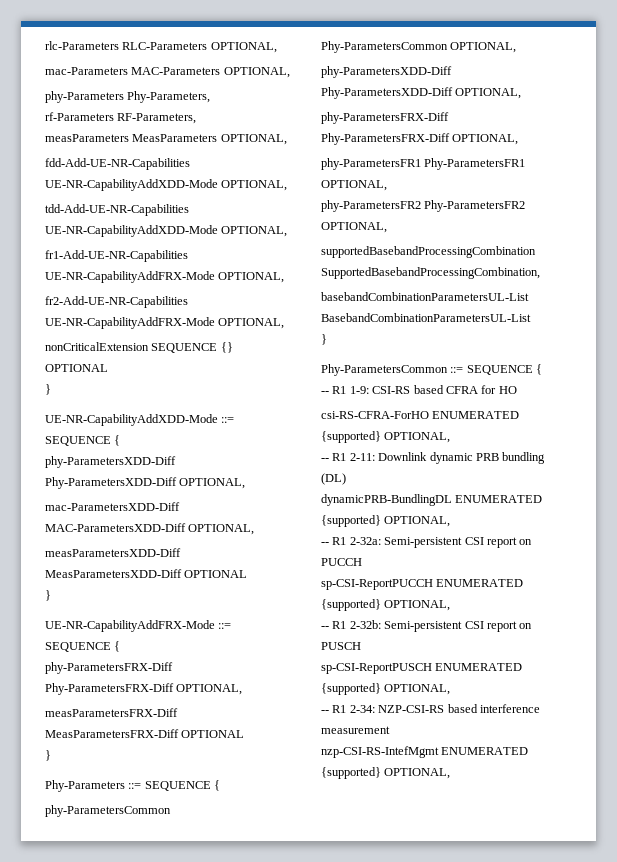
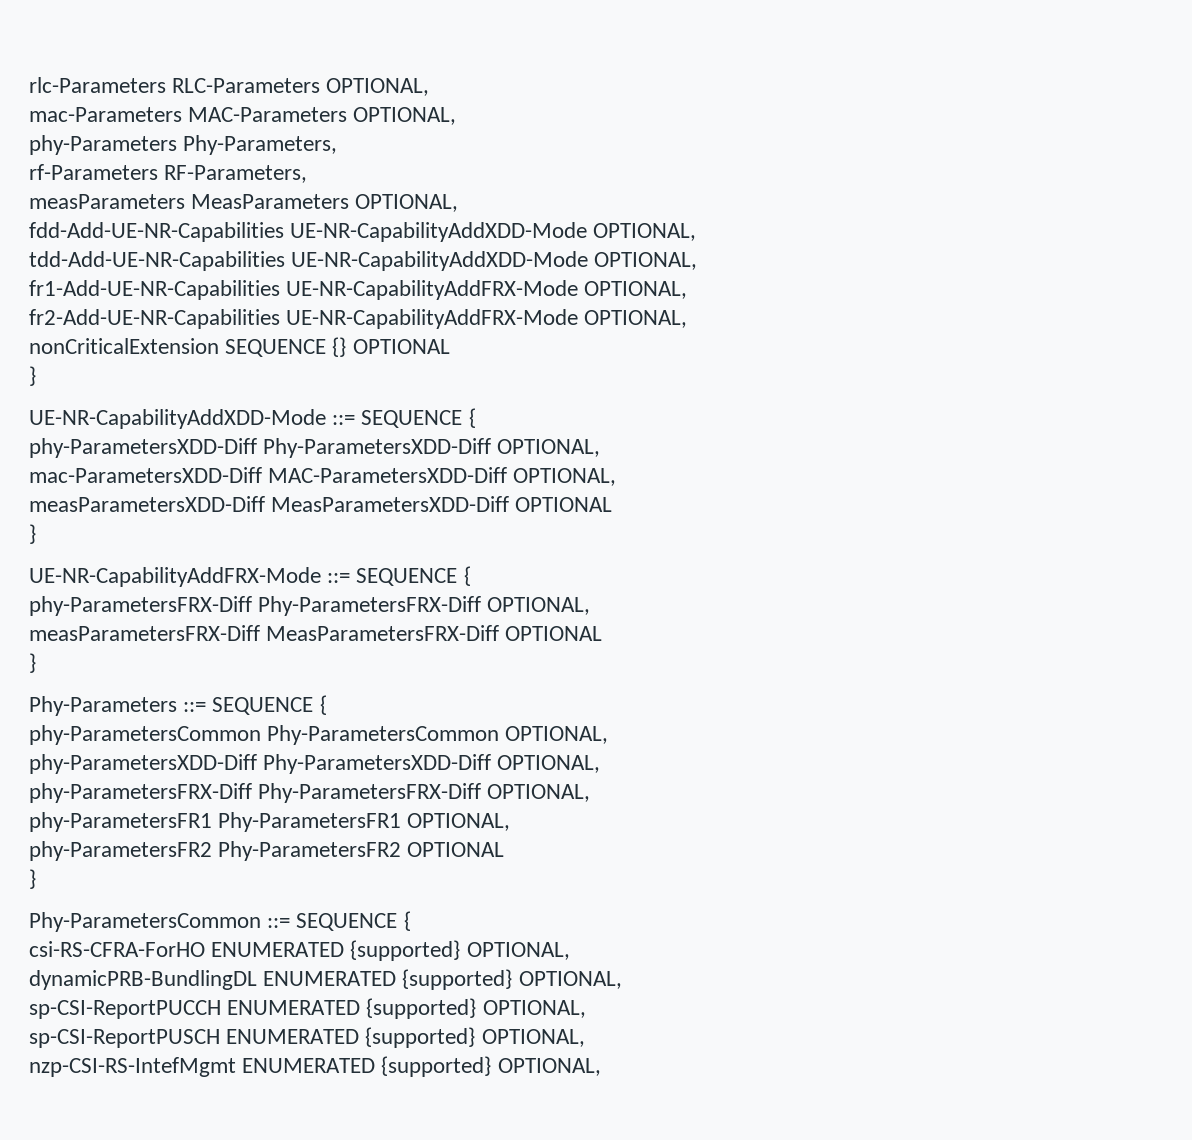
[321,222,387,233] [321,246,536,258] [321,267,540,279] [321,292,529,301] [321,313,531,322] OPTIONAL, // supportedBasebandProcessingCombination SupportedBasebandProcessingCombination, // basebandCombinationParametersUL-List BasebandCombinationParametersUL-List -> [407,842,505,857] OPTIONAL
[321,385,517,394] [321,411,520,419] [321,431,451,443] [321,452,546,464] [321,473,346,485] [321,494,543,506] [321,515,451,527] [321,537,533,548] [321,558,362,566] [321,579,524,590] [321,599,451,611] [321,620,533,632] [321,642,361,650] [321,663,523,674] [321,683,451,695] [321,704,540,713] [321,726,390,734] -- R1 1-9: CSI-RS based CFRA for HO // csi-RS-CFRA-ForHO ENUMERATED {supported} OPTIONAL, // -- R1 2-11: Downlink dynamic PRB bundling (DL) // dynamicPRB-BundlingDL ENUMERATED {supported} OPTIONAL, // -- R1 2-32a: Semi-persistent CSI report on PUCCH // sp-CSI-ReportPUCCH ENUMERATED {supported} OPTIONAL, // -- R1 2-32b: Semi-persistent CSI report on PUSCH // sp-CSI-ReportPUSCH ENUMERATED {supported} OPTIONAL, // -- R1 2-34: NZP-CSI-RS based interference measurement -> [29,940,570,961] [29,969,622,990] [29,998,586,1019] [29,1027,585,1048] csi-RS-CFRA-ForHO ENUMERATED {supported} OPTIONAL, // dynamicPRB-BundlingDL ENUMERATED {supported} OPTIONAL, // sp-CSI-ReportPUCCH ENUMERATED {supported} OPTIONAL, // sp-CSI-ReportPUSCH ENUMERATED {supported} OPTIONAL,

